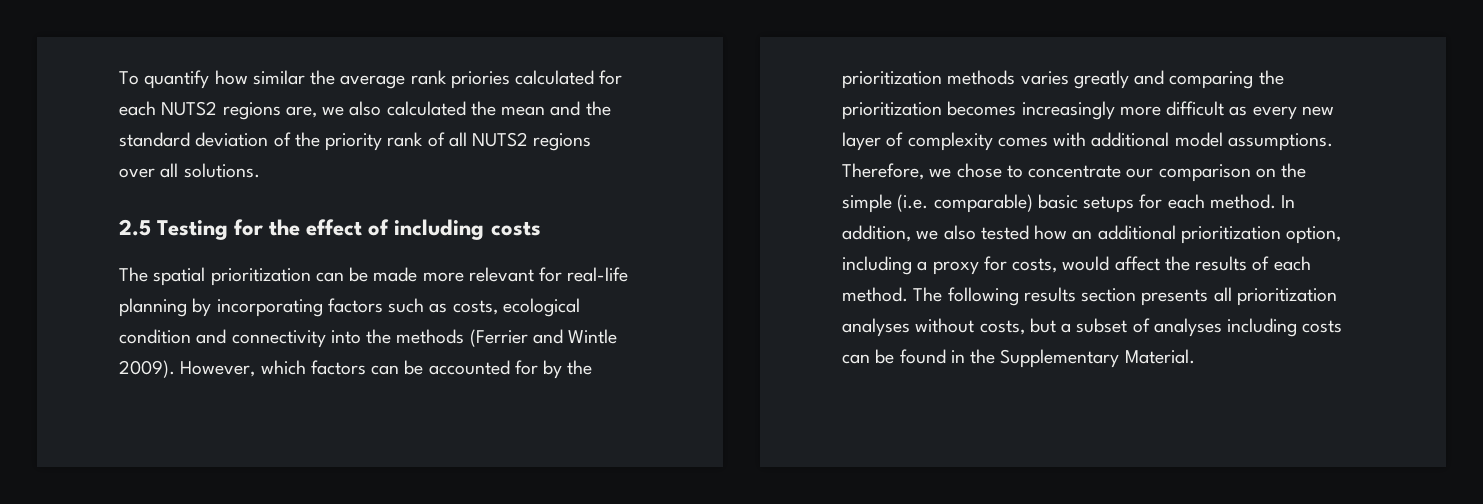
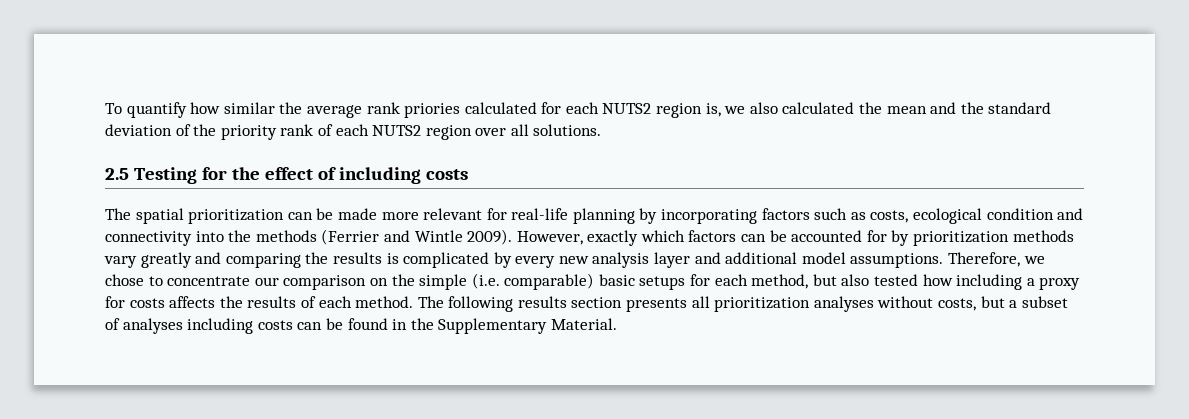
[222,102,317,120] regions are, -> [656,103,721,118] region is,
[448,132,592,151] all NUTS2 regions -> [335,124,472,140] each NUTS2 region
(256, 369) none -> [587,230,639,246] exactly
[567,360,593,375] the -> (910, 238) none
[1020,71,1069,85] varies -> [104,256,137,268] vary
[842,101,1334,120] [842,132,1087,151] prioritization becomes increasingly more difficult as every new layer of complexity comes with -> [332,252,721,268] results is complicated by every new analysis layer and
[1209,194,1296,209] [842,225,1342,244] method. In addition, we also tested how an additional prioritization option, -> [751,274,953,289] method, but also tested how
[1012,256,1160,273] costs, would affect -> [129,296,216,308] costs affects

